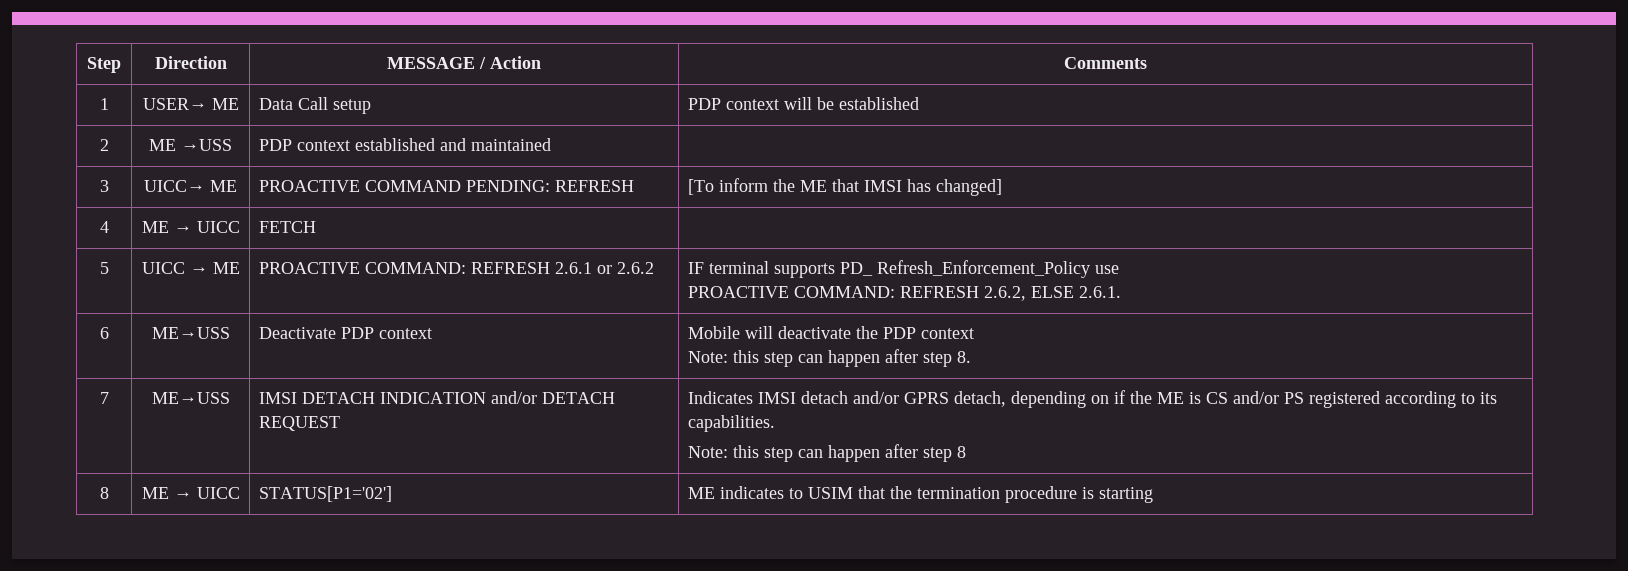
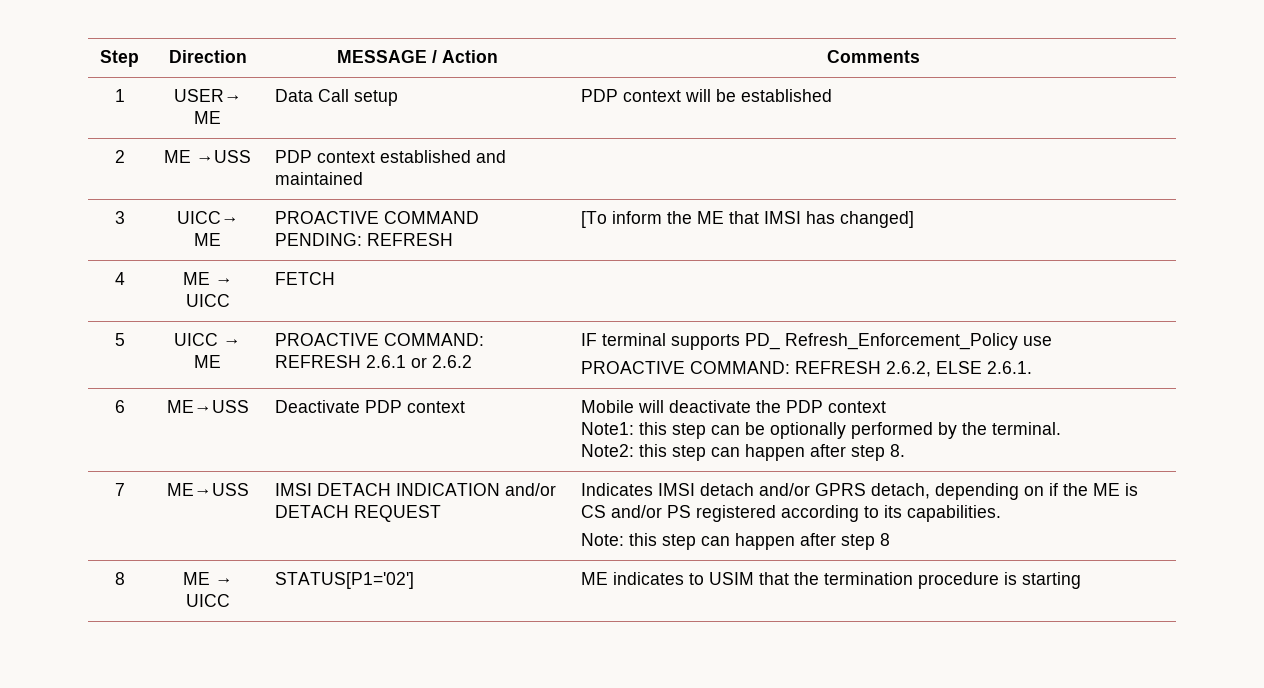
[688,351,729,363] Note: -> [581,422,1062,439] [581,444,635,457] Note1: this step can be optionally performed by the terminal. // Note2:

